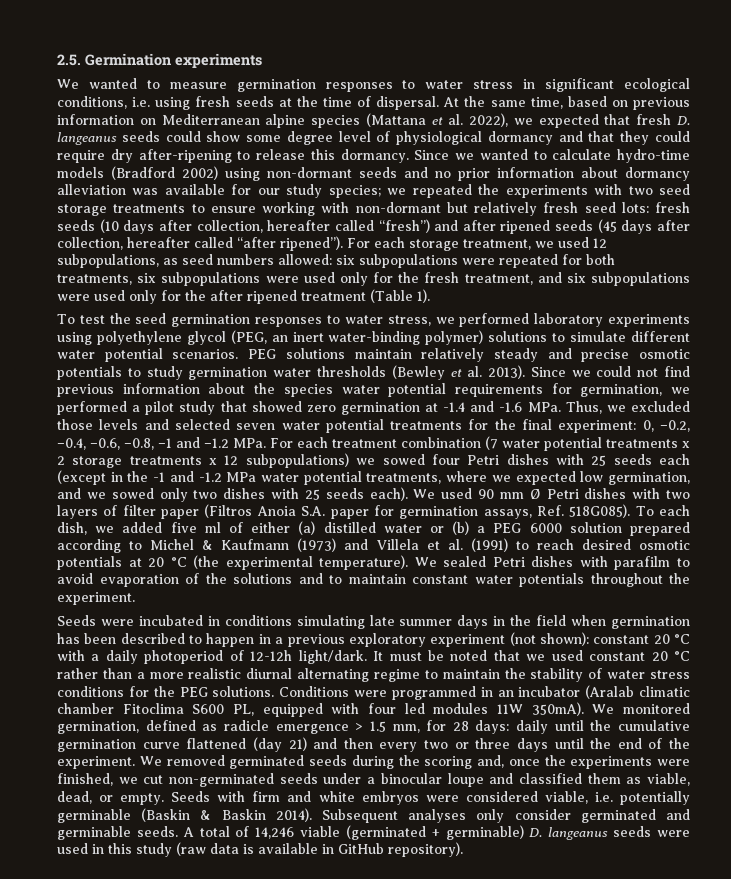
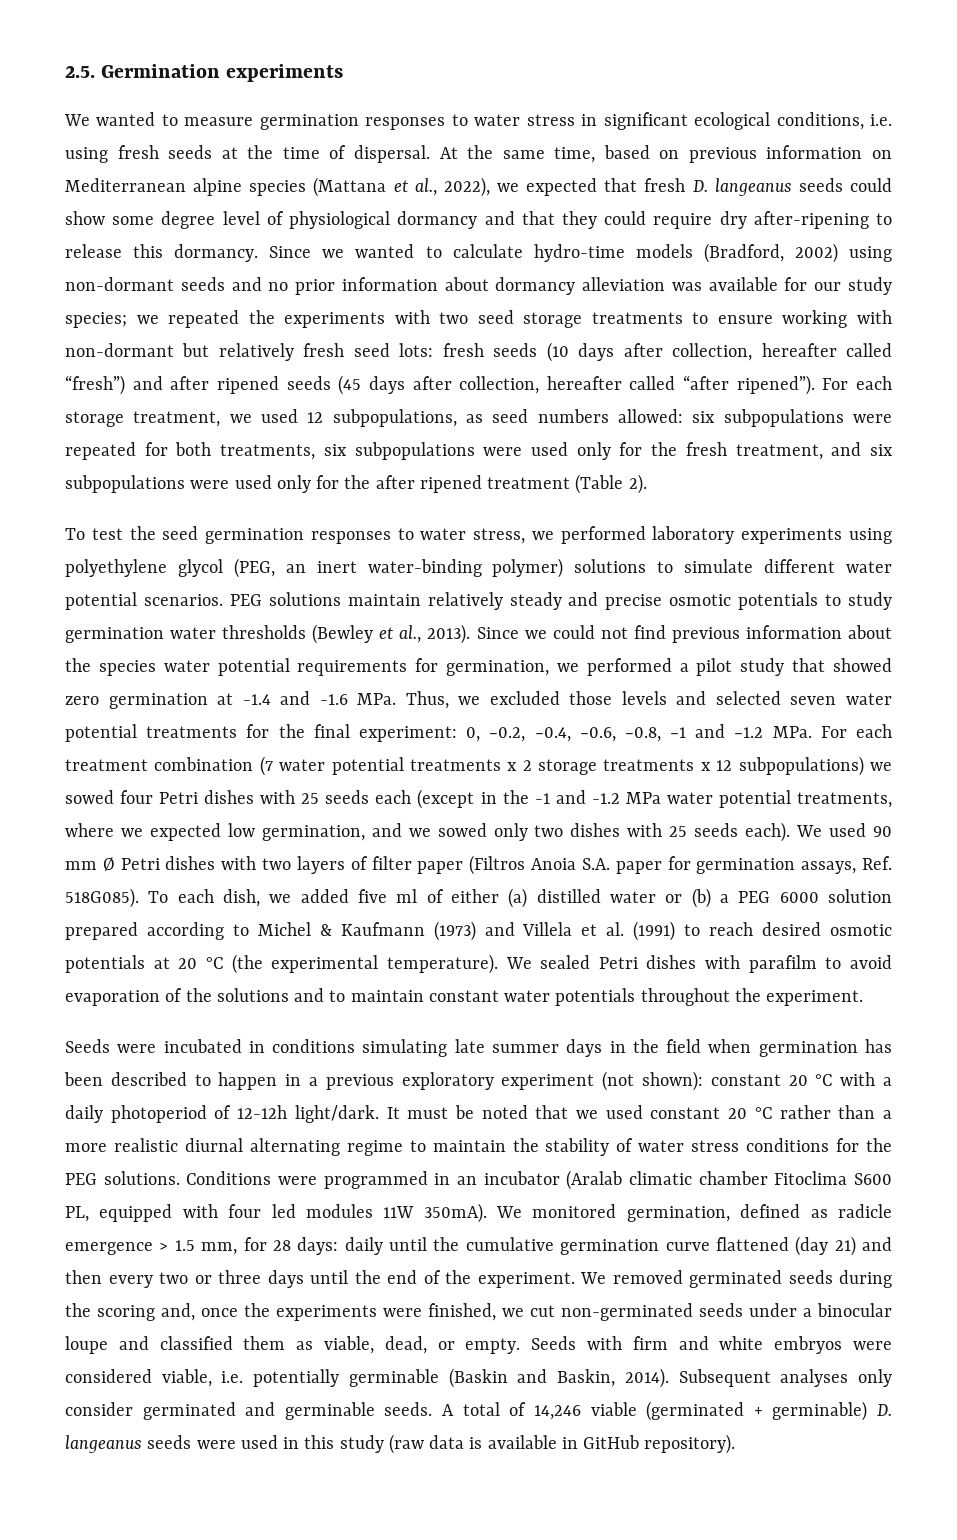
[448,114,464,125] al. -> [414,178,437,196] al.,
[111,166,175,180] (Bradford -> [703,243,784,263] (Bradford,
[417,289,430,303] 1). -> [628,474,647,494] 2).
[467,366,483,377] al. -> [399,625,422,643] al.,
[200,809,266,820] & Baskin -> [517,1369,616,1387] and Baskin,

